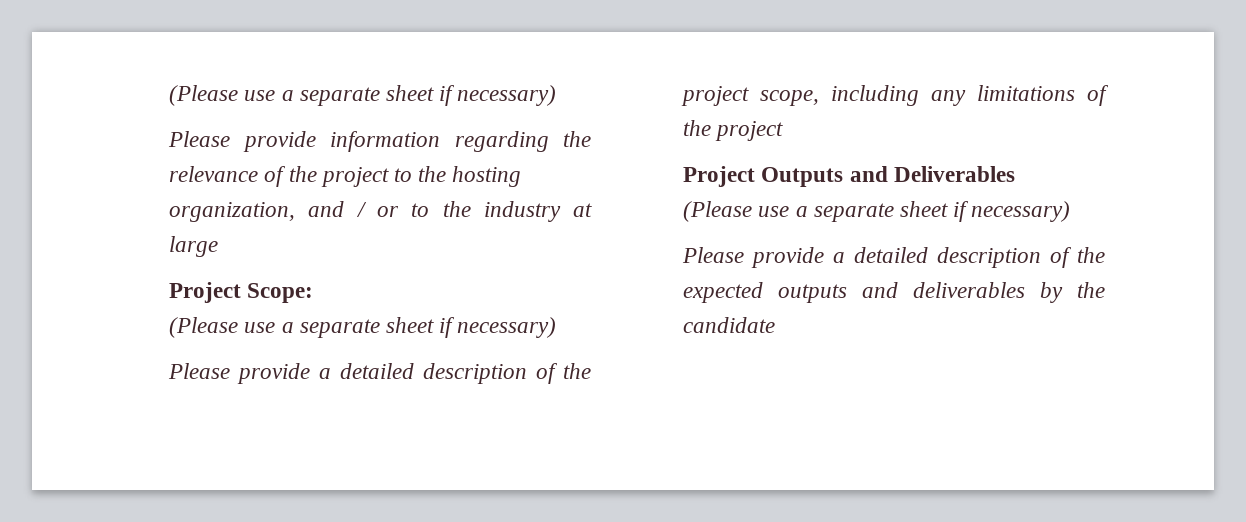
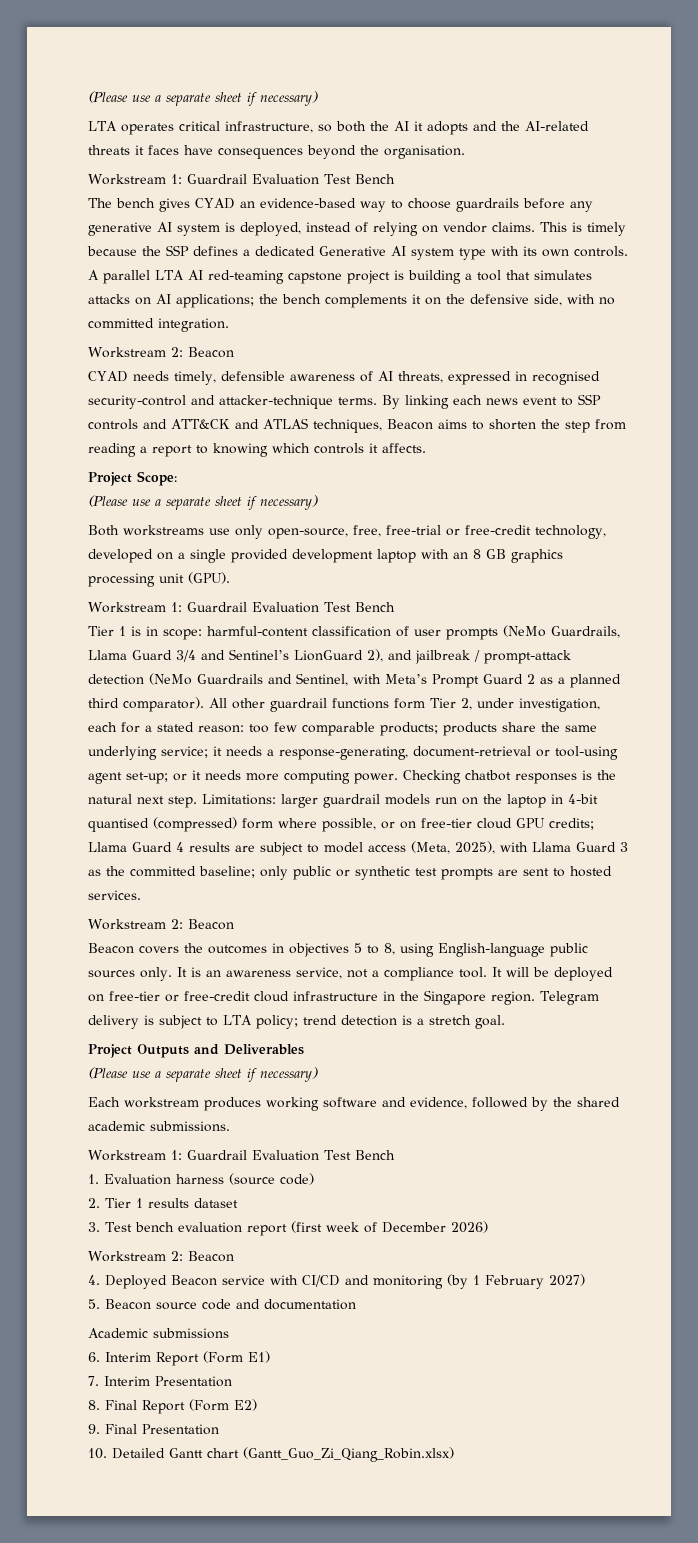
[169,85,557,106] [168,131,591,152] [169,166,522,187] [169,201,592,222] [169,236,219,257] (Please use a separate sheet if necessary) // Please provide information regarding the relevance of the project to the hosting organization, and / or to the industry at large -> [87,91,318,106] [87,121,589,135] [87,145,465,159] [87,174,395,185] [87,198,593,212] [87,222,626,236] [86,245,628,260] [87,270,592,284] [87,294,615,308] [87,318,229,332] [87,347,234,358] [87,371,600,385] [87,394,601,409] [87,418,626,433] [87,443,426,457] (Please use a separate sheet if necessary) // LTA operates critical infrastructure, so both the AI it adopts and the AI-related threats it faces have consequences beyond the organisation. // Workstream 1: Guardrail Evaluation Test Bench // The bench gives CYAD an evidence-based way to choose guardrails before any generative AI system is deployed, instead of relying on vendor claims. This is timely because the SSP defines a dedicated Generative AI system type with its own controls. A parallel LTA AI red-teaming capstone project is building a tool that simulates attacks on AI applications; the bench complements it on the defensive side, with no committed integration. // Workstream 2: Beacon // CYAD needs timely, defensible awareness of AI threats, expressed in recognised security-control and attacker-technique terms. By linking each news event to SSP controls and ATT&CK and ATLAS techniques, Beacon aims to shorten the step from reading a report to knowing which controls it affects.
[168,363,591,384] [681,85,1109,106] [683,120,784,141] Please provide a detailed description of the project scope, including any limitations of the project -> [87,525,606,539] [87,549,563,563] [87,572,230,587] [87,602,395,613] [87,625,620,640] [87,649,571,664] [87,673,621,688] [87,697,600,712] [87,722,597,736] [87,746,618,760] [87,770,616,784] [87,794,598,808] [87,817,594,832] [87,841,628,856] [87,866,612,880] [87,890,141,900] [87,919,234,930] [87,943,588,957] [87,967,613,981] [87,990,599,1005] [87,1015,505,1029] Both workstreams use only open-source, free, free-trial or free-credit technology, developed on a single provided development laptop with an 8 GB graphics processing unit (GPU). // Workstream 1: Guardrail Evaluation Test Bench // Tier 1 is in scope: harmful-content classification of user prompts (NeMo Guardrails, Llama Guard 3/4 and Sentinel’s LionGuard 2), and jailbreak / prompt-attack detection (NeMo Guardrails and Sentinel, with Meta’s Prompt Guard 2 as a planned third comparator). All other guardrail functions form Tier 2, under investigation, each for a stated reason: too few comparable products; products share the same underlying service; it needs a response-generating, document-retrieval or tool-using agent set-up; or it needs more computing power. Checking chatbot responses is the natural next step. Limitations: larger guardrail models run on the laptop in 4-bit quantised (compressed) form where possible, or on free-tier cloud GPU credits; Llama Guard 4 results are subject to model access (Meta, 2025), with Llama Guard 3 as the committed baseline; only public or synthetic test prompts are sent to hosted services. // Workstream 2: Beacon // Beacon covers the outcomes in objectives 5 to 8, using English-language public sources only. It is an awareness service, not a compliance tool. It will be deployed on free-tier or free-credit cloud infrastructure in the Singapore region. Telegram delivery is subject to LTA policy; trend detection is a stretch goal.
[682,247,1105,268] [683,282,1105,303] [683,317,776,333] Please provide a detailed description of the expected outputs and deliverables by the candidate -> [87,1097,620,1111] [87,1121,230,1132] [87,1150,395,1161] [87,1173,314,1185] [87,1198,238,1208] [87,1221,488,1236] [87,1251,234,1262] [87,1274,585,1289] [87,1299,356,1310] [87,1328,229,1339] [87,1351,270,1366] [87,1376,232,1387] [87,1399,257,1414] [87,1424,219,1435] [87,1447,454,1462] Each workstream produces working software and evidence, followed by the shared academic submissions. // Workstream 1: Guardrail Evaluation Test Bench // 1. Evaluation harness (source code) // 2. Tier 1 results dataset // 3. Test bench evaluation report (first week of December 2026) // Workstream 2: Beacon // 4. Deployed Beacon service with CI/CD and monitoring (by 1 February 2027) // 5. Beacon source code and documentation // Academic submissions // 6. Interim Report (Form E1) // 7. Interim Presentation // 8. Final Report (Form E2) // 9. Final Presentation // 10. Detailed Gantt chart (Gantt_Guo_Zi_Qiang_Robin.xlsx)

